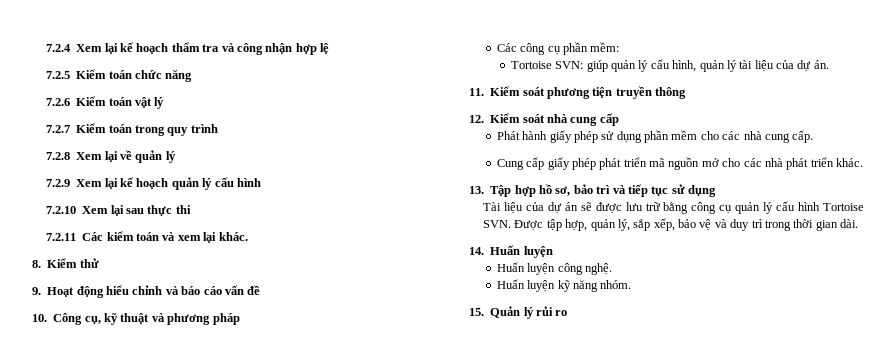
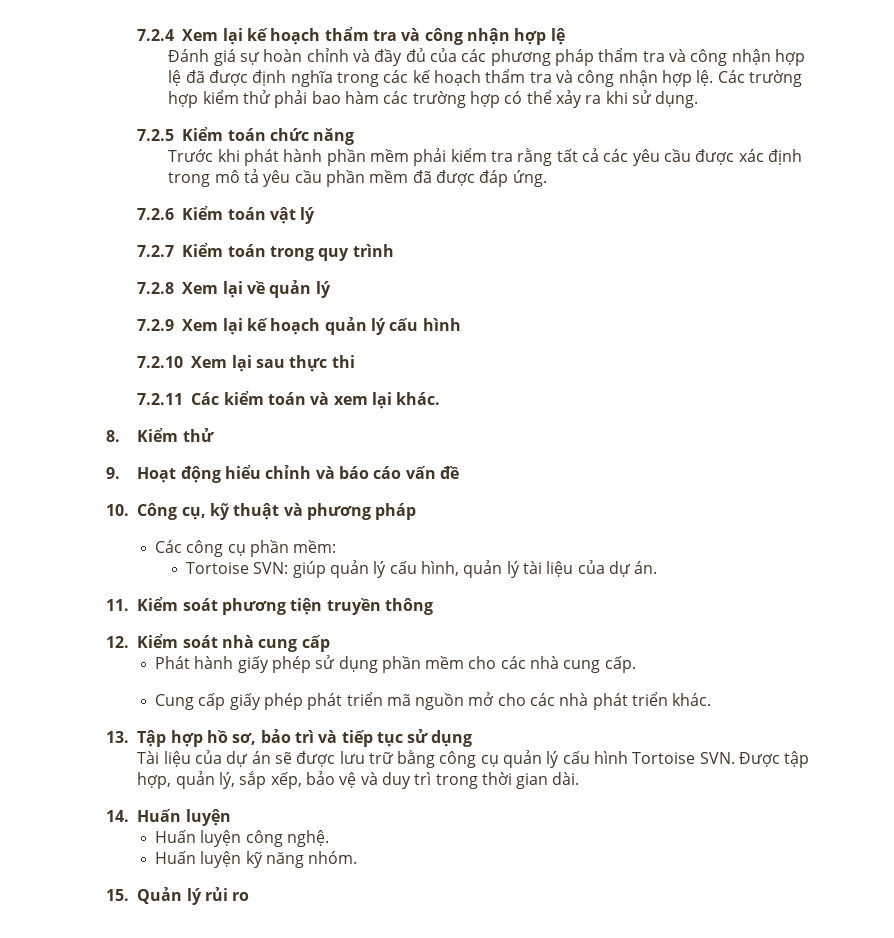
(330, 48) none -> [168,48,805,66] [168,69,802,87] [168,90,699,108] // Đánh giá sự hoàn chỉnh và đầy đủ của các phương pháp thẩm tra và công nhận hợp lệ đã được định nghĩa trong các kế hoạch thẩm tra và công nhận hợp lệ. Các trường hợp kiểm thử phải bao hàm các trường hợp có thể xảy ra khi sử dụng.
(193, 75) none -> [168,148,802,166] [168,169,547,187] // Trước khi phát hành phần mềm phải kiểm tra rằng tất cả các yêu cầu được xác định trong mô tả yêu cầu phần mềm đã được đáp ứng.

